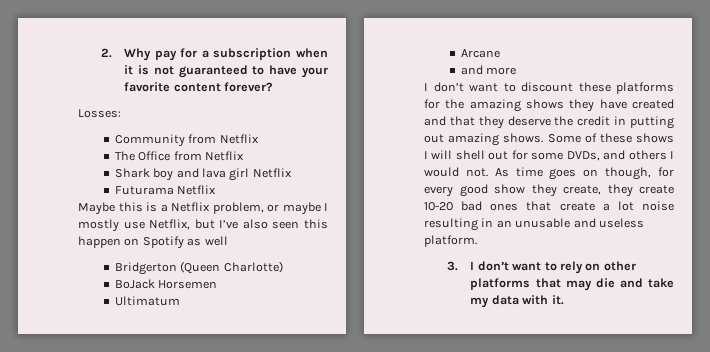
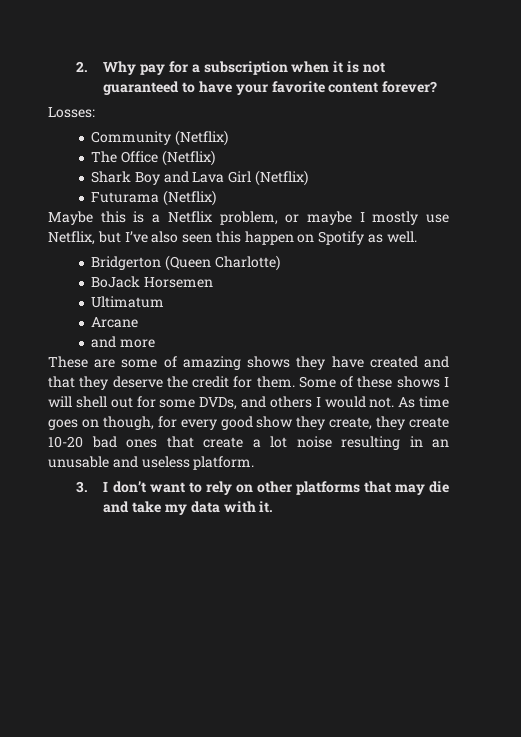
[188,134,259,144] from Netflix -> [174,130,228,146] (Netflix)
[173,151,245,161] from Netflix -> [161,150,215,166] (Netflix)
[153,168,292,181] boy and lava girl Netflix -> [134,170,309,186] Boy and Lava Girl (Netflix)
[177,185,217,195] Netflix -> [162,190,216,206] (Netflix)
[204,236,228,246] well -> [386,231,417,243] well.
[424,82,674,94] [424,99,465,109] I don’t want to discount these platforms for the -> [48,356,177,368] These are some of
[614,116,674,129] [424,133,544,146] in putting out amazing shows. -> [233,376,295,388] for them.

